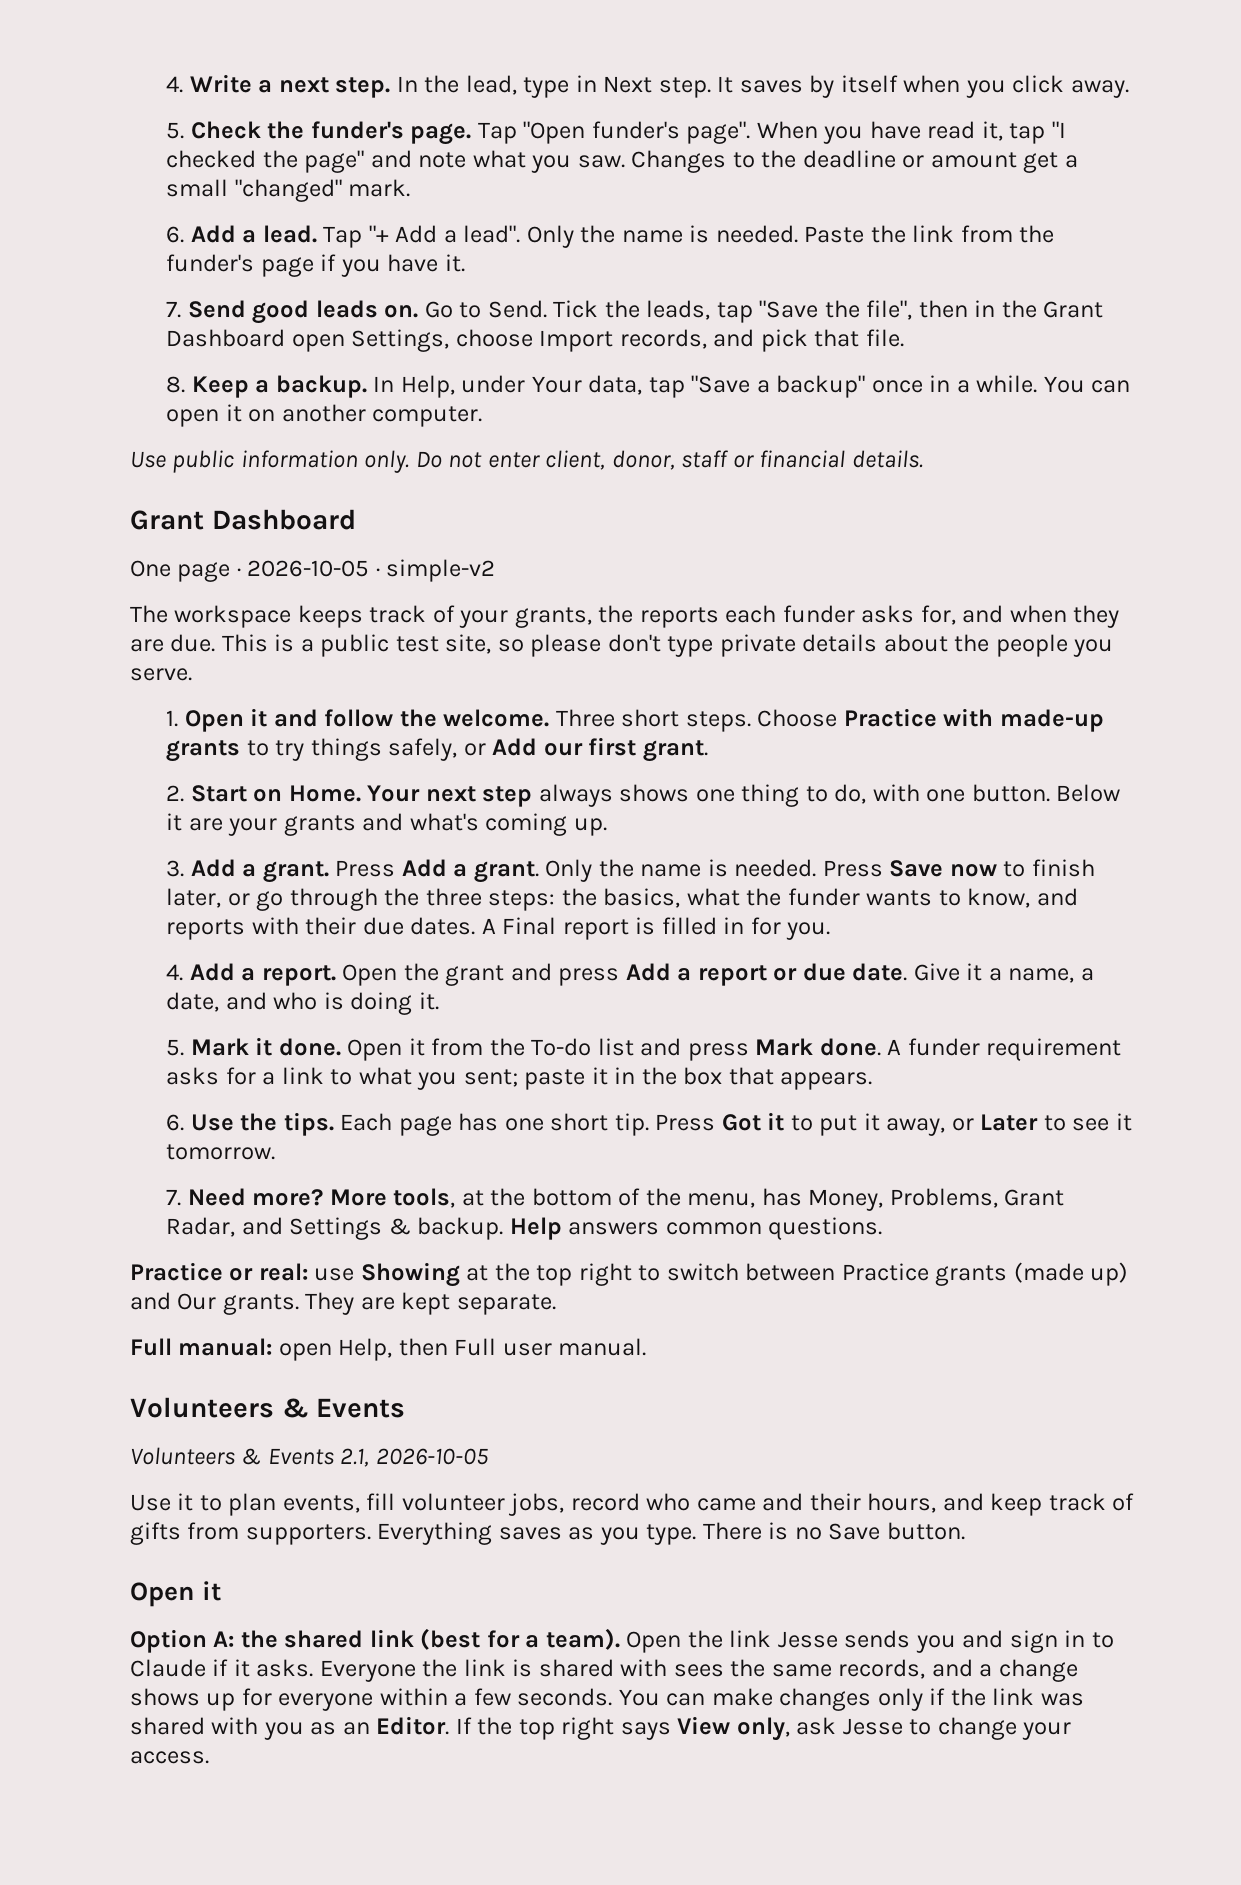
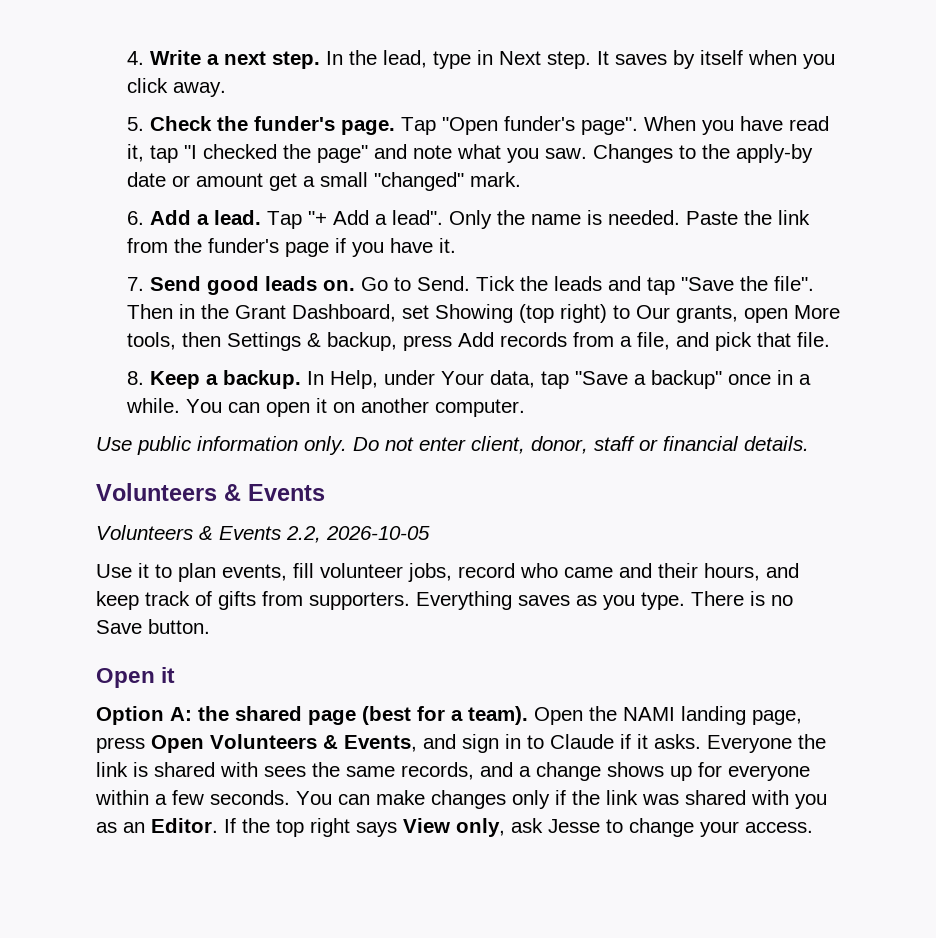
[802,150,896,168] deadline -> [735,144,813,163] [126,172,166,187] apply-by date
[646,300,711,320] leads, -> [553,276,641,291] leads and
[866,300,968,320] file", then -> [773,276,814,291] [126,304,173,319] file". Then
[166,329,707,352] Dashboard open Settings, choose Import records, -> [291,304,840,323] [126,332,670,351] Dashboard, set Showing (top right) to Our grants, open More tools, then Settings & backup, press Add records from a file,
[130,509,356,530] [130,559,496,582] [130,605,1120,628] [130,634,1114,657] [130,668,192,681] [166,708,1104,732] [166,737,708,762] [166,784,1121,807] [166,813,607,836] [166,859,1095,883] [166,888,1078,911] [166,917,831,940] [166,963,1094,986] [166,992,439,1015] [166,1037,1122,1061] [166,1067,873,1090] [166,1112,1132,1136] [166,1144,276,1160] [166,1188,1065,1211] [166,1217,883,1240] [130,1262,1129,1287] [130,1292,556,1315] [130,1338,647,1361] // Grant Dashboard // One page · 2026-10-05 · simple-v2 // The workspace keeps track of your grants, the reports each funder asks for, and when they are due. This is a public test site, so please don't type private details about the people you serve. // 1. Open it and follow the welcome. Three short steps. Choose Practice with made-up grants to try things safely, or Add our first grant. // 2. Start on Home. Your next step always shows one thing to do, with one button. Below it are your grants and what's coming up. // 3. Add a grant. Press Add a grant. Only the name is needed. Press Save now to finish later, or go through the three steps: the basics, what the funder wants to know, and reports with their due dates. A Final report is filled in for you. // 4. Add a report. Open the grant and press Add a report or due date. Give it a name, a date, and who is doing it. // 5. Mark it done. Open it from the To-do list and press Mark done. A funder requirement asks for a link to what you sent; paste it in the box that appears. // 6. Use the tips. Each page has one short tip. Press Got it to put it away, or Later to see it tomorrow. // 7. Need more? More tools, at the bottom of the menu, has Money, Problems, Grant Radar, and Settings & backup. Help answers common questions. // Practice or real: use Showing at the top right to switch between Practice grants (made up) and Our grants. They are kept separate. // Full manual: open Help, then Full user manual. -> (809, 443) none
[340,1448,370,1467] 2.1, -> [286,526,321,543] 2.2,
[369,1629,414,1647] link -> [308,710,356,725] page
[729,1630,956,1653] link Jesse sends you -> [623,706,802,725] [96,734,417,753] NAMI landing page, press Open Volunteers & Events,

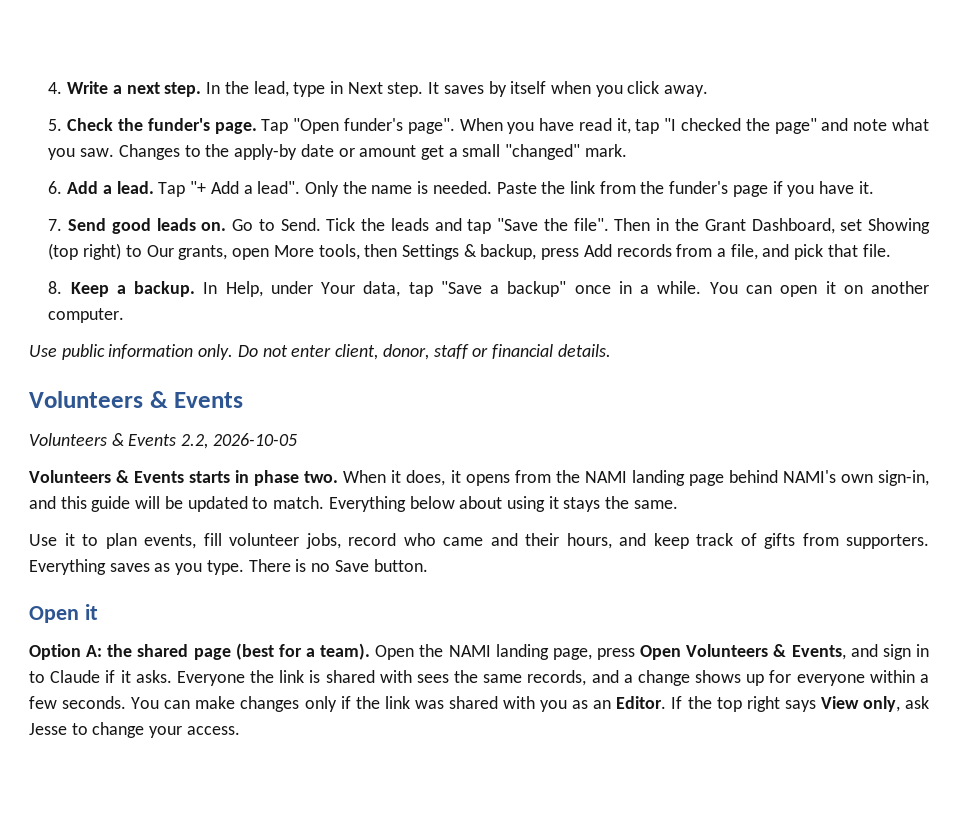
(430, 533) none -> [29,470,929,486] [29,496,678,512] // Volunteers & Events starts in phase two. When it does, it opens from the NAMI landing page behind NAMI's own sign-in, and this guide will be updated to match. Everything below about using it stays the same.

